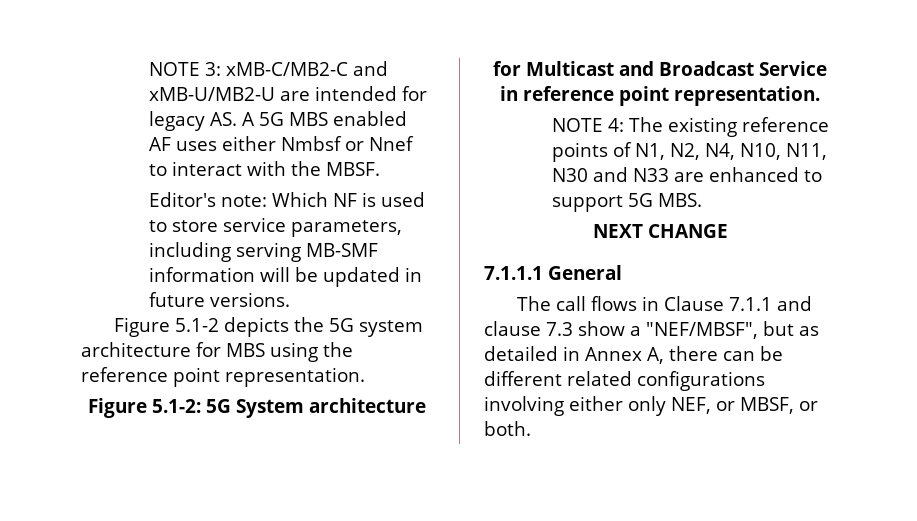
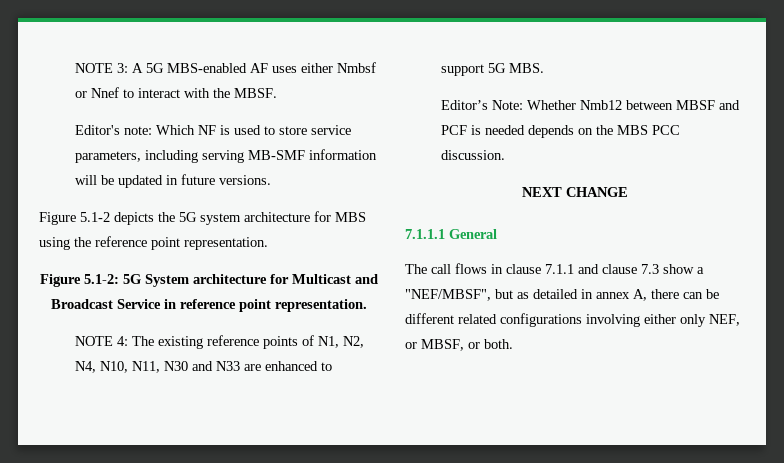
[225,61,388,76] [148,86,427,101] [148,111,407,131] xMB-C/MB2-C and xMB-U/MB2-U are intended for legacy AS. A 5G MBS enabled -> [132,63,248,73] A 5G MBS-enabled
(702, 200) none -> [441,100,741,110] [441,125,681,138] [441,150,506,160] // Editor’s Note: Whether Nmb12 between MBSF and PCF is needed depends on the MBS PCC discussion.
[664,296,725,311] Clause -> [506,264,541,274] clause
[585,347,642,361] Annex -> [596,292,630,299] annex

